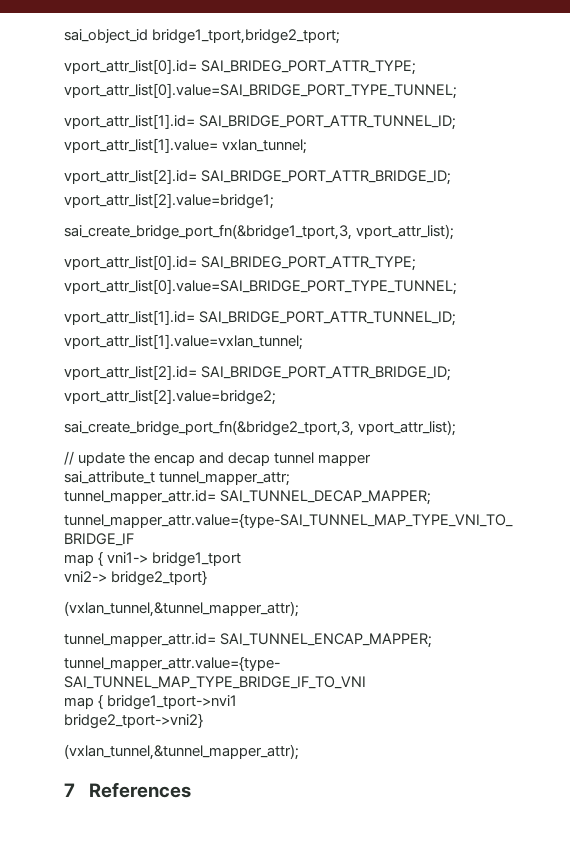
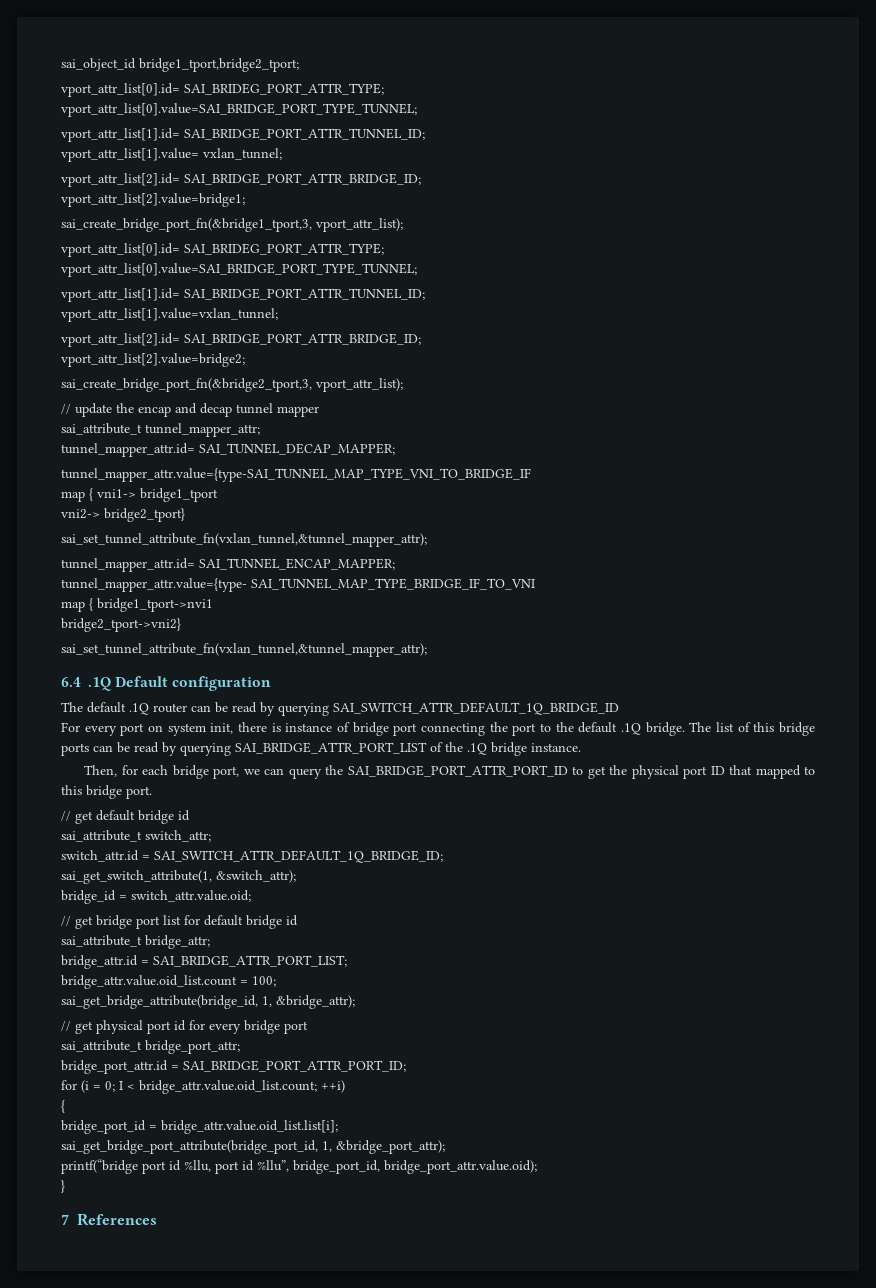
[64,601,299,617] (vxlan_tunnel,&tunnel_mapper_attr); -> [61,533,427,547] sai_set_tunnel_attribute_fn(vxlan_tunnel,&tunnel_mapper_attr);
[64,744,299,760] (vxlan_tunnel,&tunnel_mapper_attr); -> [61,643,427,657] [61,676,272,691] [61,702,619,716] [61,722,815,736] [61,742,581,756] [84,765,815,779] [61,785,152,799] [61,810,190,824] [61,830,211,842] [61,850,443,863] [61,870,296,884] [61,890,251,904] [61,915,298,929] [61,935,210,949] [61,955,347,969] [61,975,276,989] [61,995,355,1009] [61,1020,308,1034] [61,1040,240,1054] [61,1060,406,1074] [61,1080,345,1094] [61,1100,65,1113] [61,1120,338,1134] [61,1140,445,1154] [61,1159,537,1174] [61,1180,65,1193] sai_set_tunnel_attribute_fn(vxlan_tunnel,&tunnel_mapper_attr); // 6.4 .1Q Default configuration // The default .1Q router can be read by querying SAI_SWITCH_ATTR_DEFAULT_1Q_BRIDGE_ID // For every port on system init, there is instance of bridge port connecting the port to the default .1Q bridge. The list of this bridge ports can be read by querying SAI_BRIDGE_ATTR_PORT_LIST of the .1Q bridge instance. // Then, for each bridge port, we can query the SAI_BRIDGE_PORT_ATTR_PORT_ID to get the physical port ID that mapped to this bridge port. // // get default bridge id // sai_attribute_t switch_attr; // switch_attr.id = SAI_SWITCH_ATTR_DEFAULT_1Q_BRIDGE_ID; // sai_get_switch_attribute(1, &switch_attr); // bridge_id = switch_attr.value.oid; // // get bridge port list for default bridge id // sai_attribute_t bridge_attr; // bridge_attr.id = SAI_BRIDGE_ATTR_PORT_LIST; // bridge_attr.value.oid_list.count = 100; // sai_get_bridge_attribute(bridge_id, 1, &bridge_attr); // // get physical port id for every bridge port // sai_attribute_t bridge_port_attr; // bridge_port_attr.id = SAI_BRIDGE_PORT_ATTR_PORT_ID; // for (i = 0; I < bridge_attr.value.oid_list.count; ++i) // { // bridge_port_id = bridge_attr.value.oid_list.list[i]; // sai_get_bridge_port_attribute(bridge_port_id, 1, &bridge_port_attr); // printf(“bridge port id %llu, port id %llu”, bridge_port_id, bridge_port_attr.value.oid); // }

